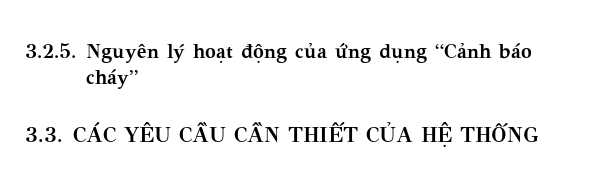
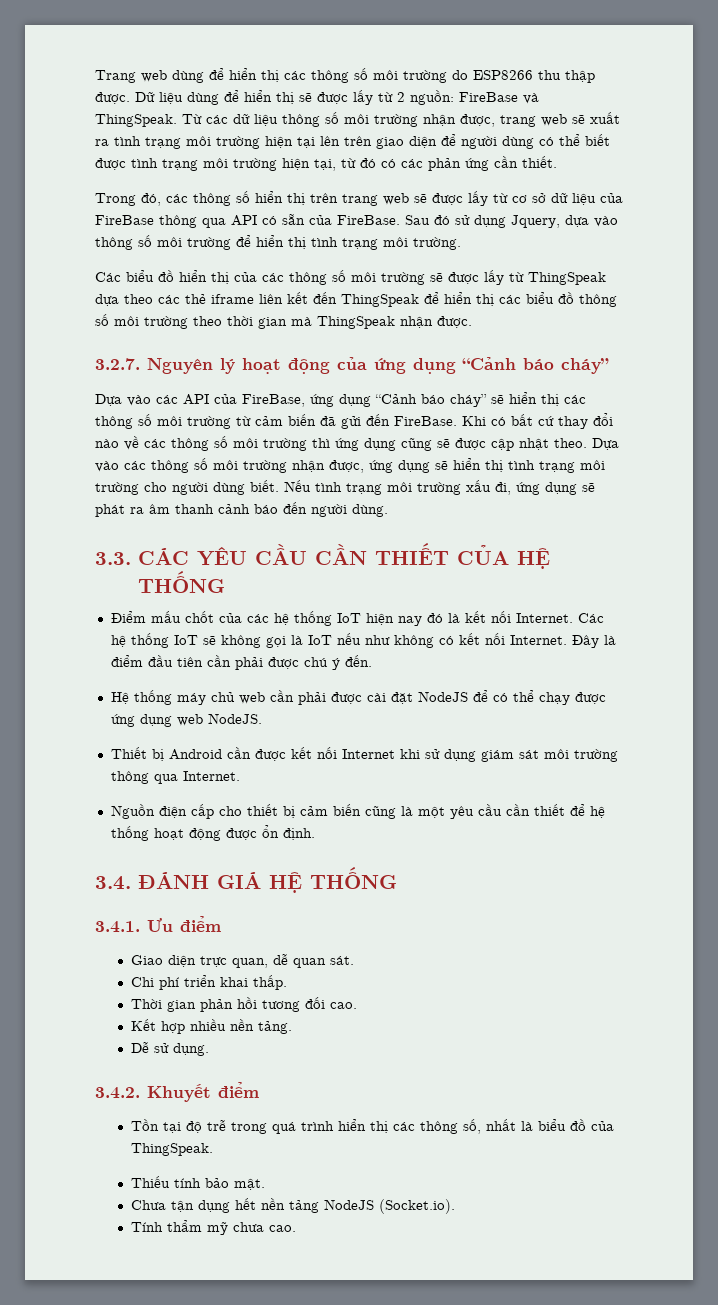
[25,43,76,58] 3.2.5. -> [95,68,595,83] [95,90,539,105] [95,112,620,127] [95,134,610,149] [95,156,557,171] [95,191,623,206] [95,214,618,228] [95,235,461,250] [95,270,606,285] [95,292,617,307] [95,314,472,329] [95,358,140,370] Trang web dùng để hiển thị các thông số môi trường do ESP8266 thu thập được. Dữ liệu dùng để hiển thị sẽ được lấy từ 2 nguồn: FireBase và ThingSpeak. Từ các dữ liệu thông số môi trường nhận được, trang web sẽ xuất ra tình trạng môi trường hiện tại lên trên giao diện để người dùng có thể biết được tình trạng môi trường hiện tại, từ đó có các phản ứng cần thiết. // Trong đó, các thông số hiển thị trên trang web sẽ được lấy từ cơ sở dữ liệu của FireBase thông qua API có sẵn của FireBase. Sau đó sử dụng Jquery, dựa vào thông số môi trường để hiển thị tình trạng môi trường. // Các biểu đồ hiển thị của các thông số môi trường sẽ được lấy từ ThingSpeak dựa theo các thẻ iframe liên kết đến ThingSpeak để hiển thị các biểu đồ thông số môi trường theo thời gian mà ThingSpeak nhận được. // 3.2.7.
(138, 79) none -> [95,392,586,407] [95,413,613,429] [95,436,619,451] [95,458,605,473] [95,480,595,495] [95,502,388,517] // Dựa vào các API của FireBase, ứng dụng “Cảnh báo cháy” sẽ hiển thị các thông số môi trường từ cảm biến đã gửi đến FireBase. Khi có bất cứ thay đổi nào về các thông số môi trường thì ứng dụng cũng sẽ được cập nhật theo. Dựa vào các thông số môi trường nhận được, ứng dụng sẽ hiển thị tình trạng môi trường cho người dùng biết. Nếu tình trạng môi trường xấu đi, ứng dụng sẽ phát ra âm thanh cảnh báo đến người dùng.
(539, 132) none -> [110,611,604,626] [110,633,616,648] [110,655,372,670] [110,690,606,705] [110,713,262,727] [110,747,618,762] [110,771,240,784] [110,804,605,819] [110,825,315,841] [95,867,398,893] [95,916,222,933] [131,954,355,968] [131,975,288,990] [131,997,358,1012] [131,1019,293,1034] [131,1042,210,1056] [95,1082,260,1102] [131,1119,615,1134] [131,1143,214,1156] [131,1176,266,1190] [131,1198,456,1214] [131,1220,297,1235] // Điểm mấu chốt của các hệ thống IoT hiện nay đó là kết nối Internet. Các hệ thống IoT sẽ không gọi là IoT nếu như không có kết nối Internet. Đây là điểm đầu tiên cần phải được chú ý đến. // Hệ thống máy chủ web cần phải được cài đặt NodeJS để có thể chạy được ứng dụng web NodeJS. // Thiết bị Android cần được kết nối Internet khi sử dụng giám sát môi trường thông qua Internet. // Nguồn điện cấp cho thiết bị cảm biến cũng là một yêu cầu cần thiết để hệ thống hoạt động được ổn định. // 3.4. ĐÁNH GIÁ HỆ THỐNG // 3.4.1. Ưu điểm // Giao diện trực quan, dễ quan sát. // Chi phí triển khai thấp. // Thời gian phản hồi tương đối cao. // Kết hợp nhiều nền tảng. // Dễ sử dụng. // 3.4.2. Khuyết điểm // Tồn tại độ trễ trong quá trình hiển thị các thông số, nhất là biểu đồ của ThingSpeak. // Thiếu tính bảo mật. // Chưa tận dụng hết nền tảng NodeJS (Socket.io). // Tính thẩm mỹ chưa cao.

